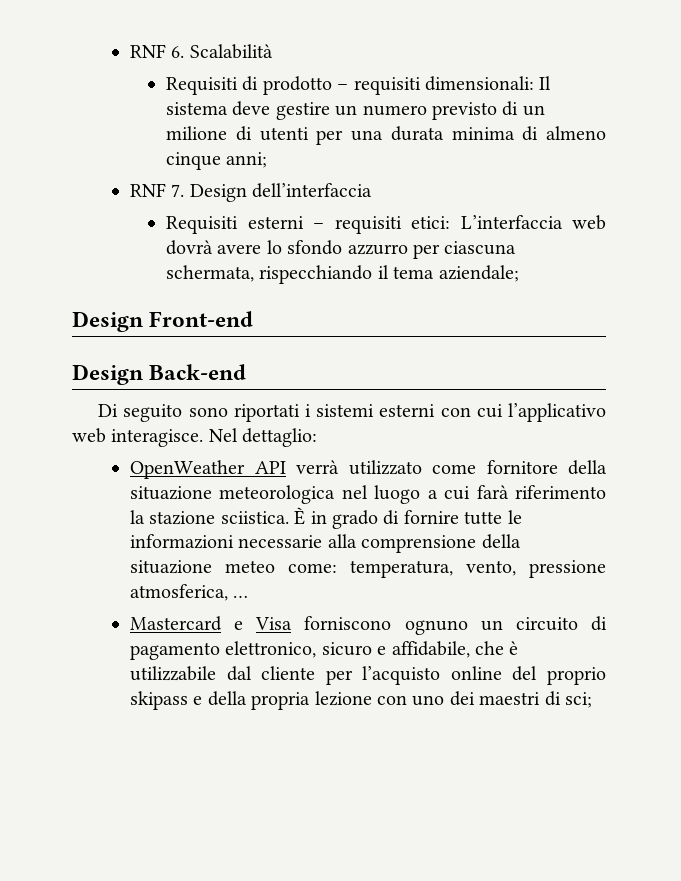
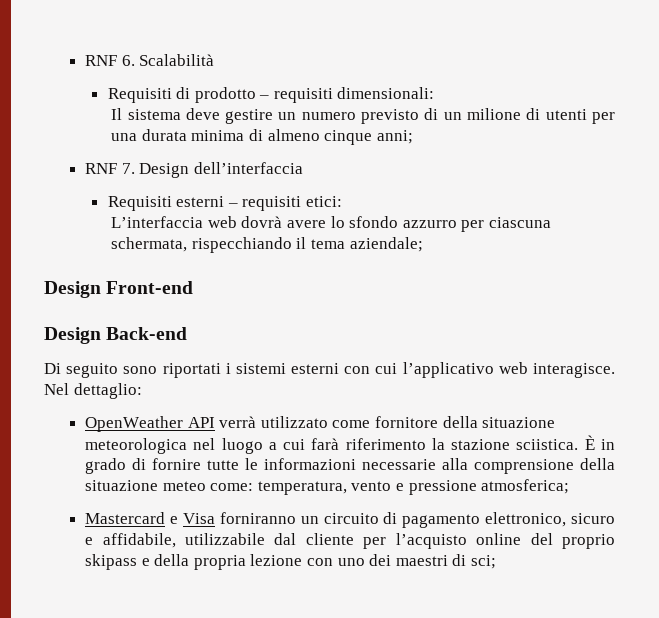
(535, 83) none -> (435, 93) //
(451, 222) none -> (342, 201) //
[466,560,606,578] [130,584,249,601] vento, pressione atmosferica, … -> [351,479,570,495] vento e pressione atmosferica;
[304,616,468,635] forniscono ognuno -> [219,512,296,524] forniranno
[475,641,519,655] che è -> (176, 540) none

